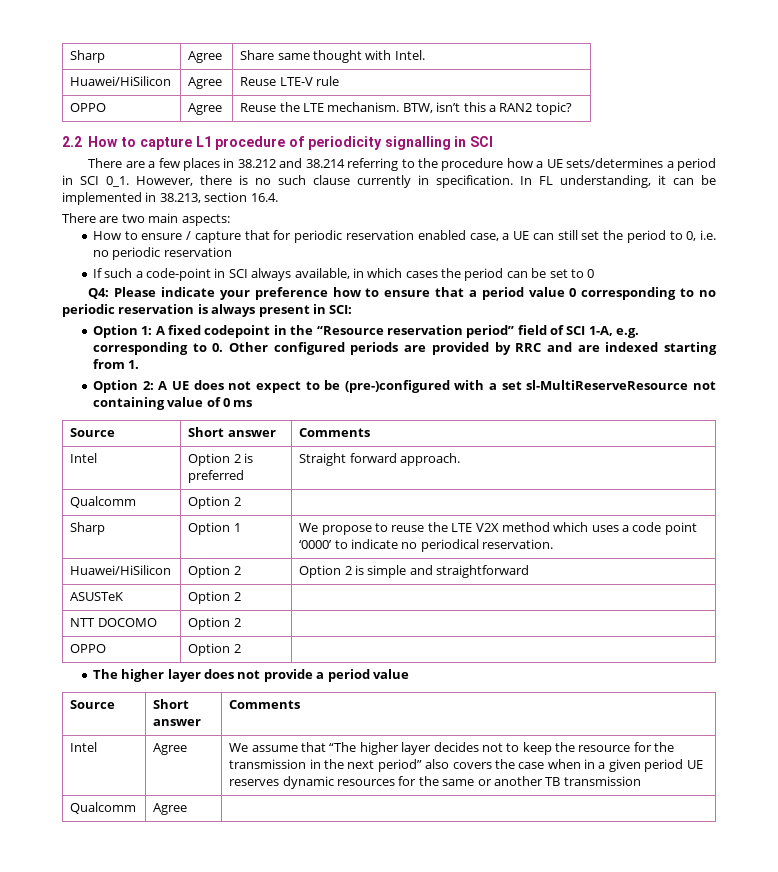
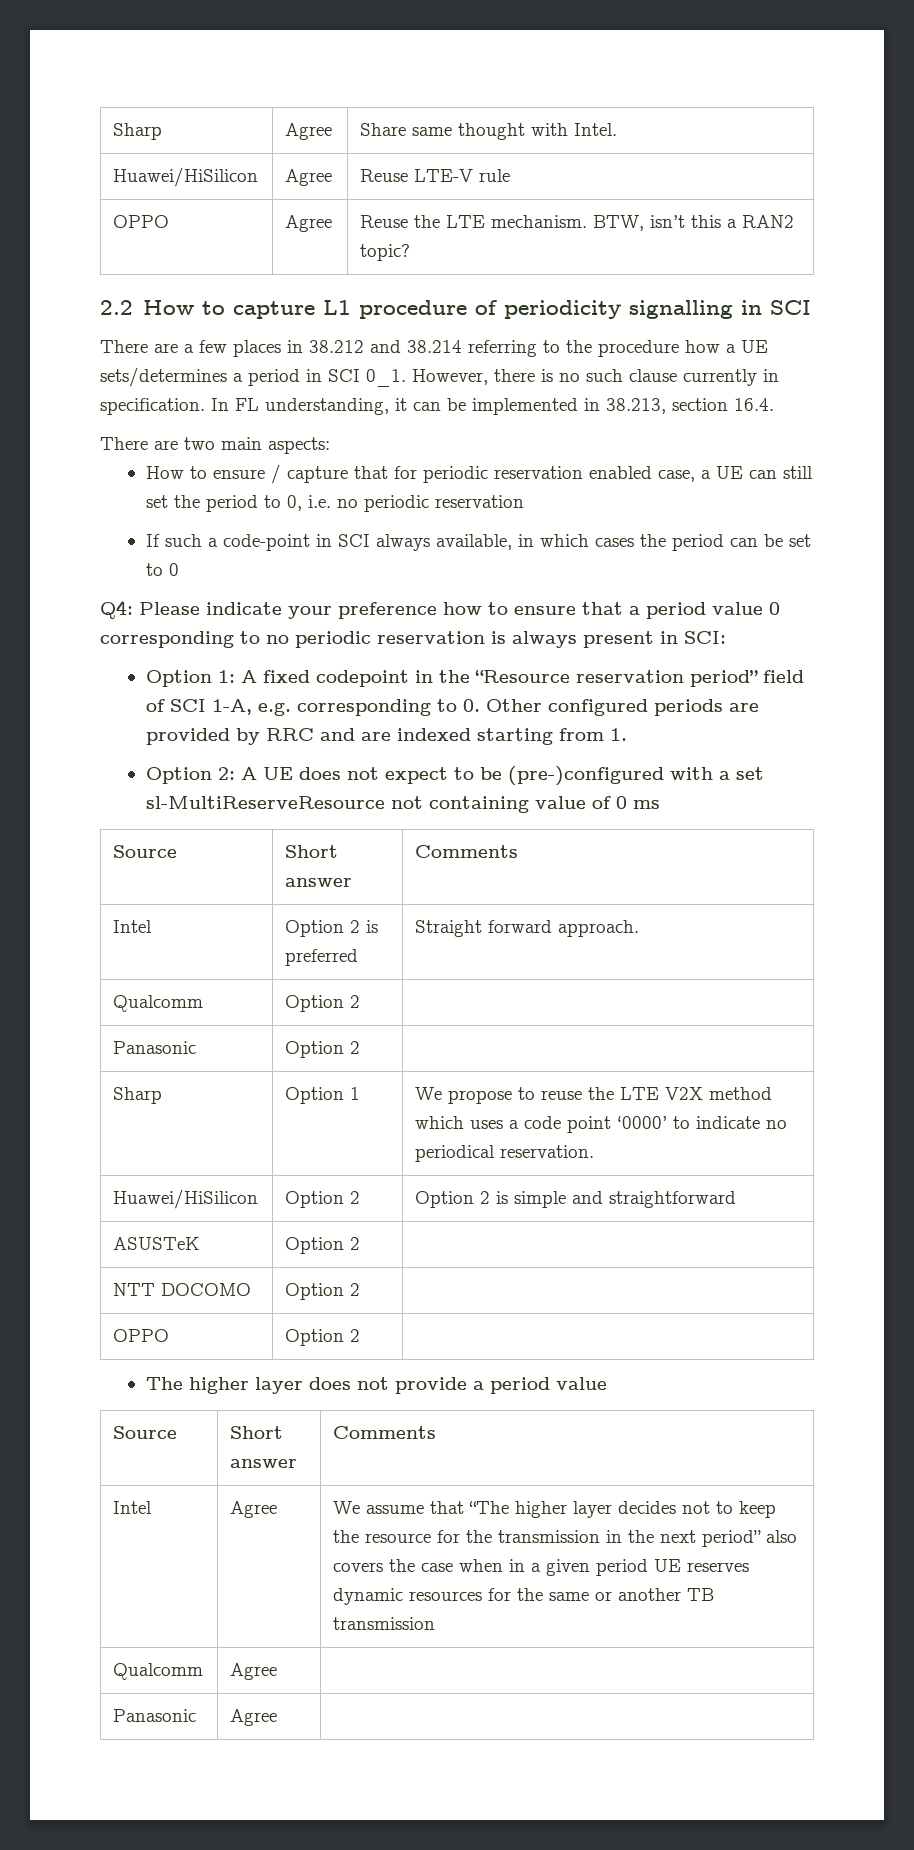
(241, 501) none -> [113,1041,197,1054] [285,1041,361,1058] // Panasonic | Option 2 |
(188, 809) none -> [113,1709,197,1722] [230,1709,278,1726] // Panasonic | Agree |

